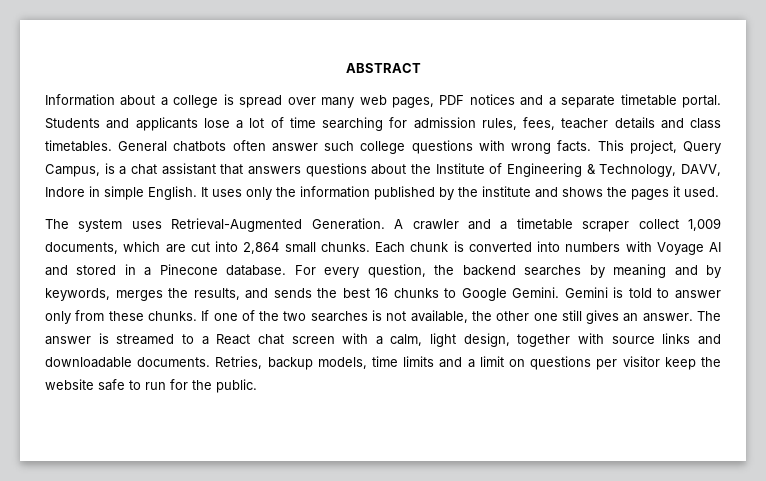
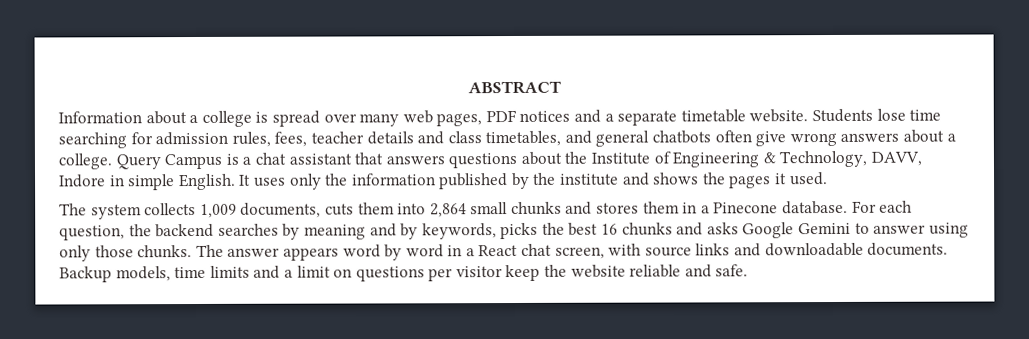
[682,95,721,108] [45,117,284,131] portal. Students and applicants lose a lot of -> [749,108,906,123] website. Students lose
[45,140,722,154] [45,164,100,177] timetables. General chatbots often answer such college questions with wrong facts. This project, Query Campus, -> [485,129,956,147] [58,153,223,170] timetables, and general chatbots often give wrong answers about a college. Query Campus
[131,218,721,232] [45,241,721,255] [45,265,117,276] uses Retrieval-Augmented Generation. A crawler and a timetable scraper collect 1,009 documents, which are cut into 2,864 small chunks. Each chunk is converted into numbers with Voyage AI and stored -> [144,201,680,218] collects 1,009 documents, cuts them into 2,864 small chunks and stores them
[324,267,360,278] every -> [879,200,913,213] each
[115,287,721,301] [45,310,721,324] [45,333,571,347] merges the results, and sends the best 16 chunks to Google Gemini. Gemini is told to answer only from these chunks. If one of the two searches is not available, the other one still gives an answer. The answer is streamed to a React chat screen with a calm, light design, together -> [500,222,969,240] [59,243,605,262] picks the best 16 chunks and asks Google Gemini to answer using only those chunks. The answer appears word by word in a React chat screen,
[215,356,313,370] Retries, backup -> [59,266,112,283] Backup
[98,379,257,393] safe to run for the public. -> [629,264,749,278] reliable and safe.

